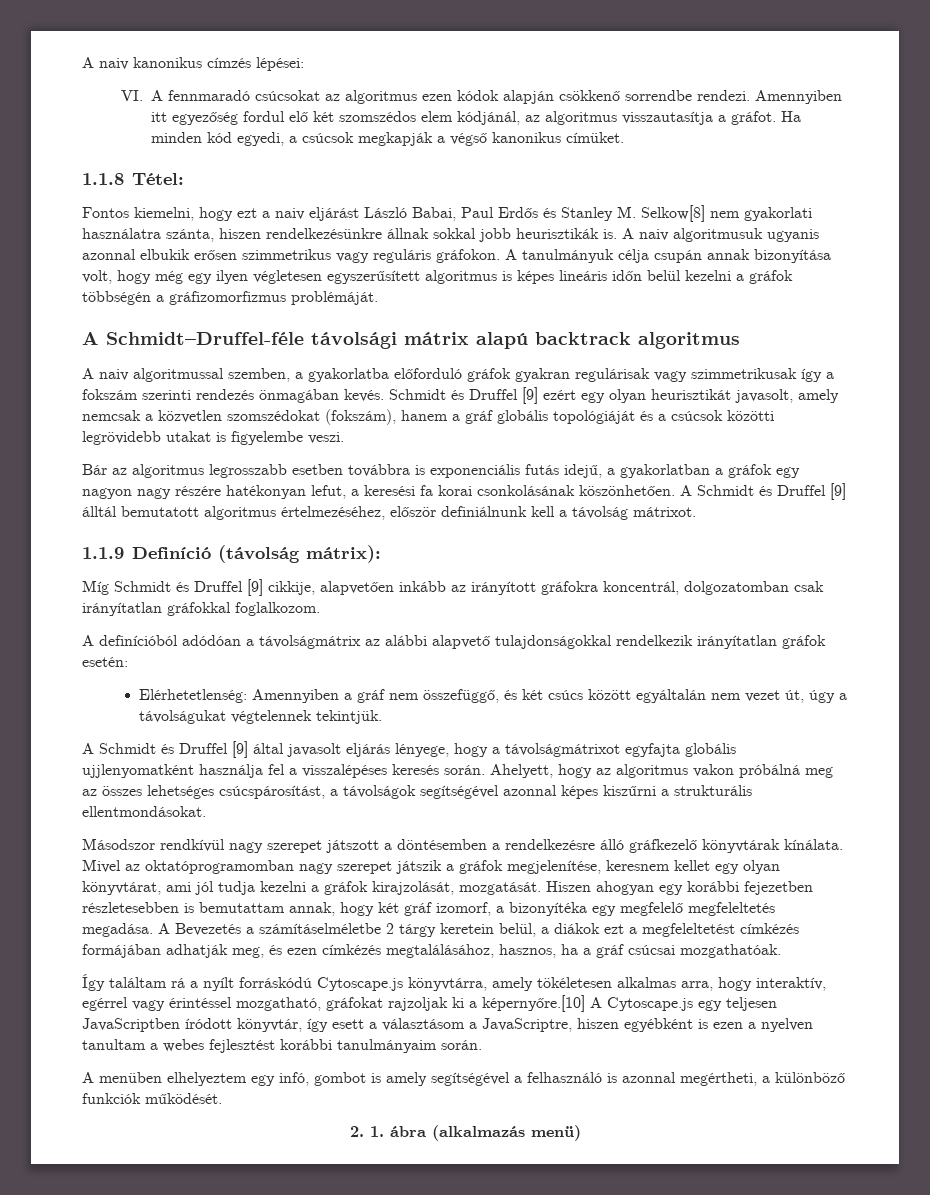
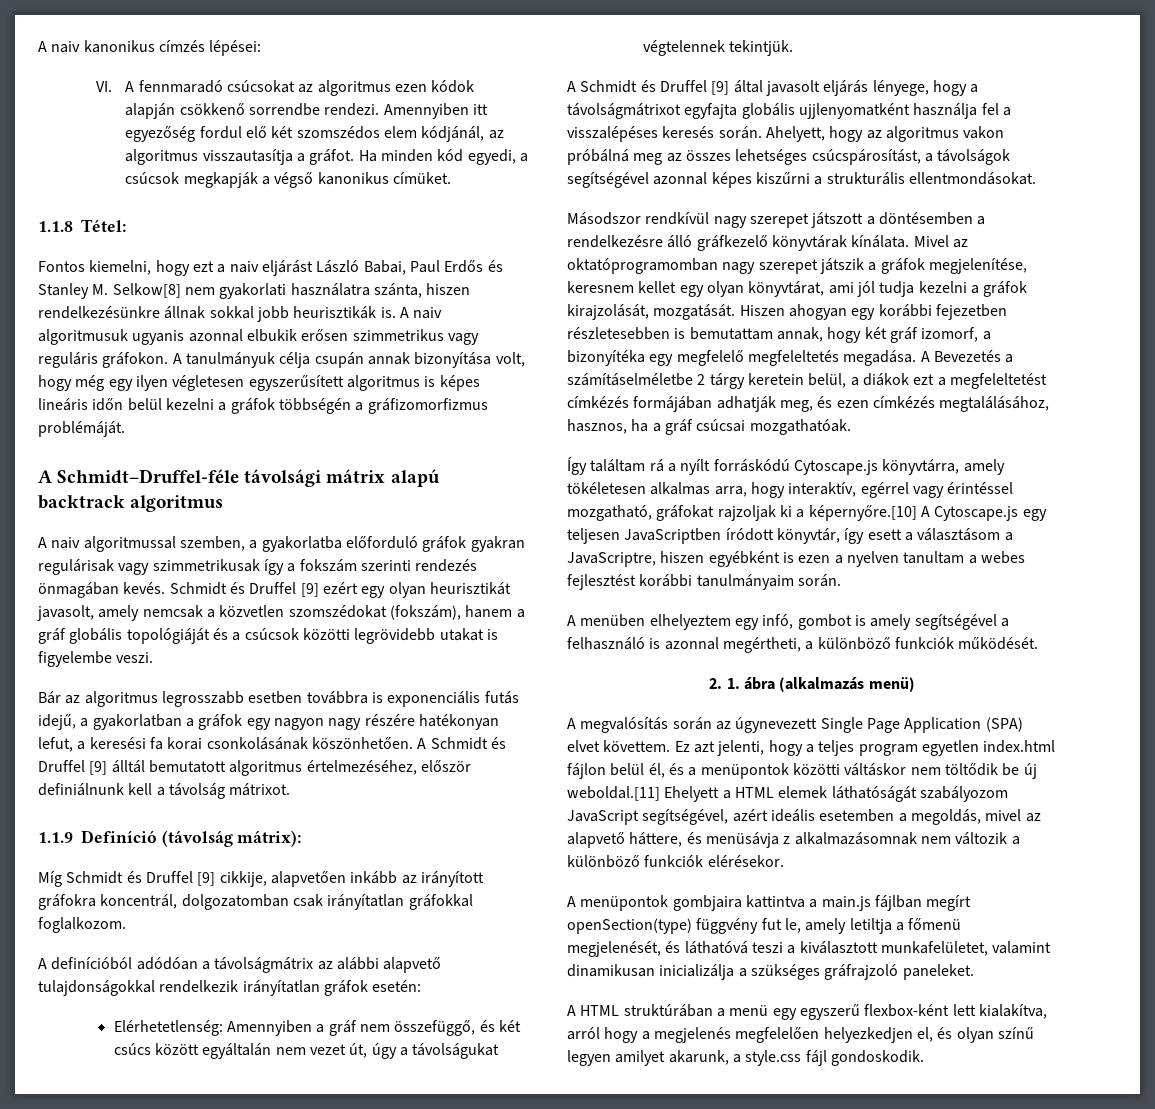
(581, 1133) none -> [567,717,1023,733] [567,740,1056,756] [567,763,1037,779] [567,786,1008,802] [567,809,1041,825] [567,832,1020,848] [567,855,784,868] [567,895,972,911] [567,918,962,934] [567,941,1052,957] [567,964,974,980] [567,1004,1047,1020] [567,1027,1034,1043] [567,1050,924,1066] // A megvalósítás során az úgynevezett Single Page Application (SPA) elvet követtem. Ez azt jelenti, hogy a teljes program egyetlen index.html fájlon belül él, és a menüpontok közötti váltáskor nem töltődik be új weboldal.[11] Ehelyett a HTML elemek láthatóságát szabályozom JavaScript segítségével, azért ideális esetemben a megoldás, mivel az alapvető háttere, és menüsávja z alkalmazásomnak nem változik a különböző funkciók elérésekor. // A menüpontok gombjaira kattintva a main.js fájlban megírt openSection(type) függvény fut le, amely letiltja a főmenü megjelenését, és láthatóvá teszi a kiválasztott munkafelületet, valamint dinamikusan inicializálja a szükséges gráfrajzoló paneleket. // A HTML struktúrában a menü egy egyszerű flexbox-ként lett kialakítva, arról hogy a megjelenés megfelelően helyezkedjen el, és olyan színű legyen amilyet akarunk, a style.css fájl gondoskodik.

